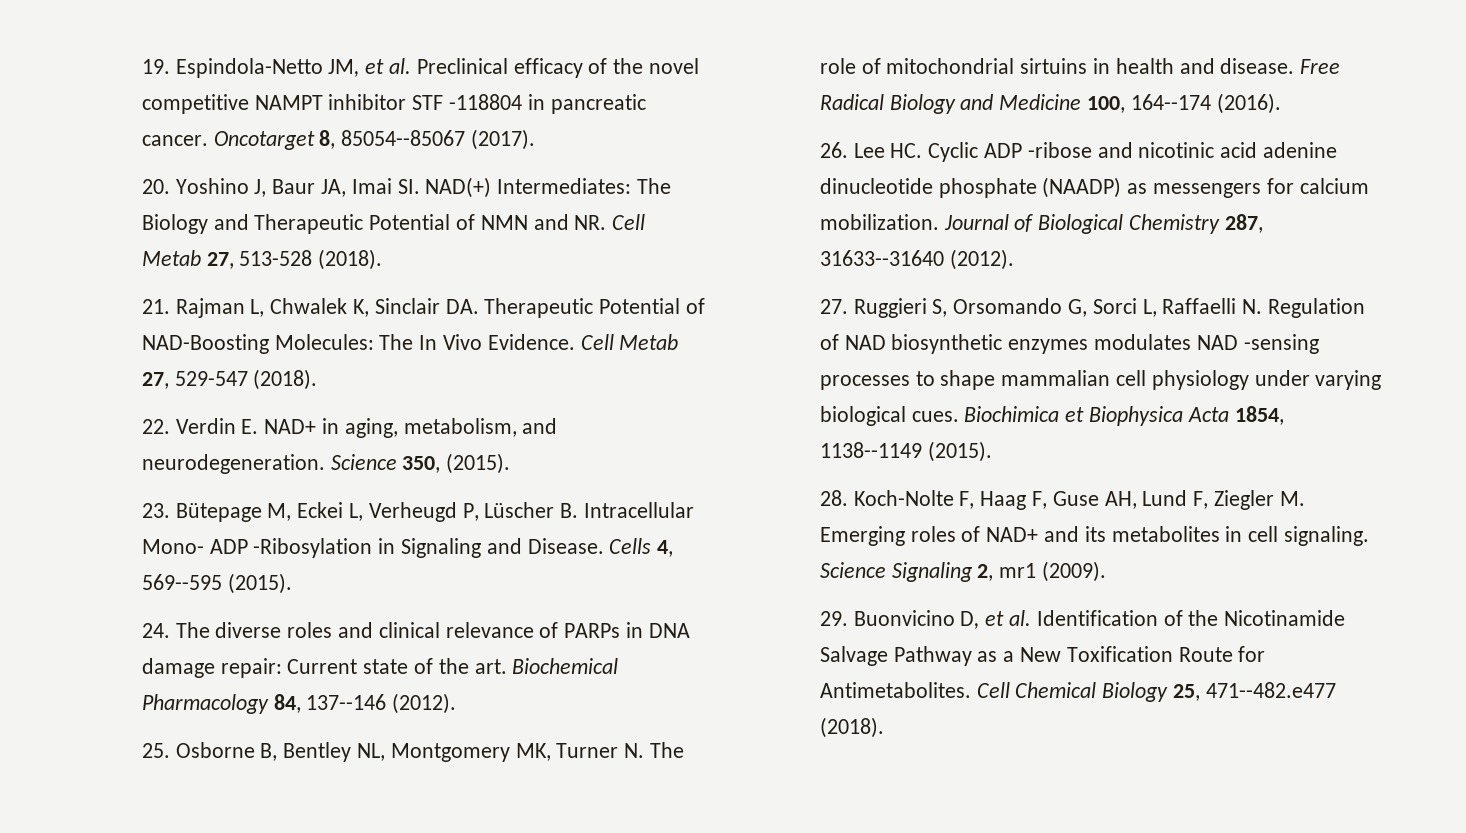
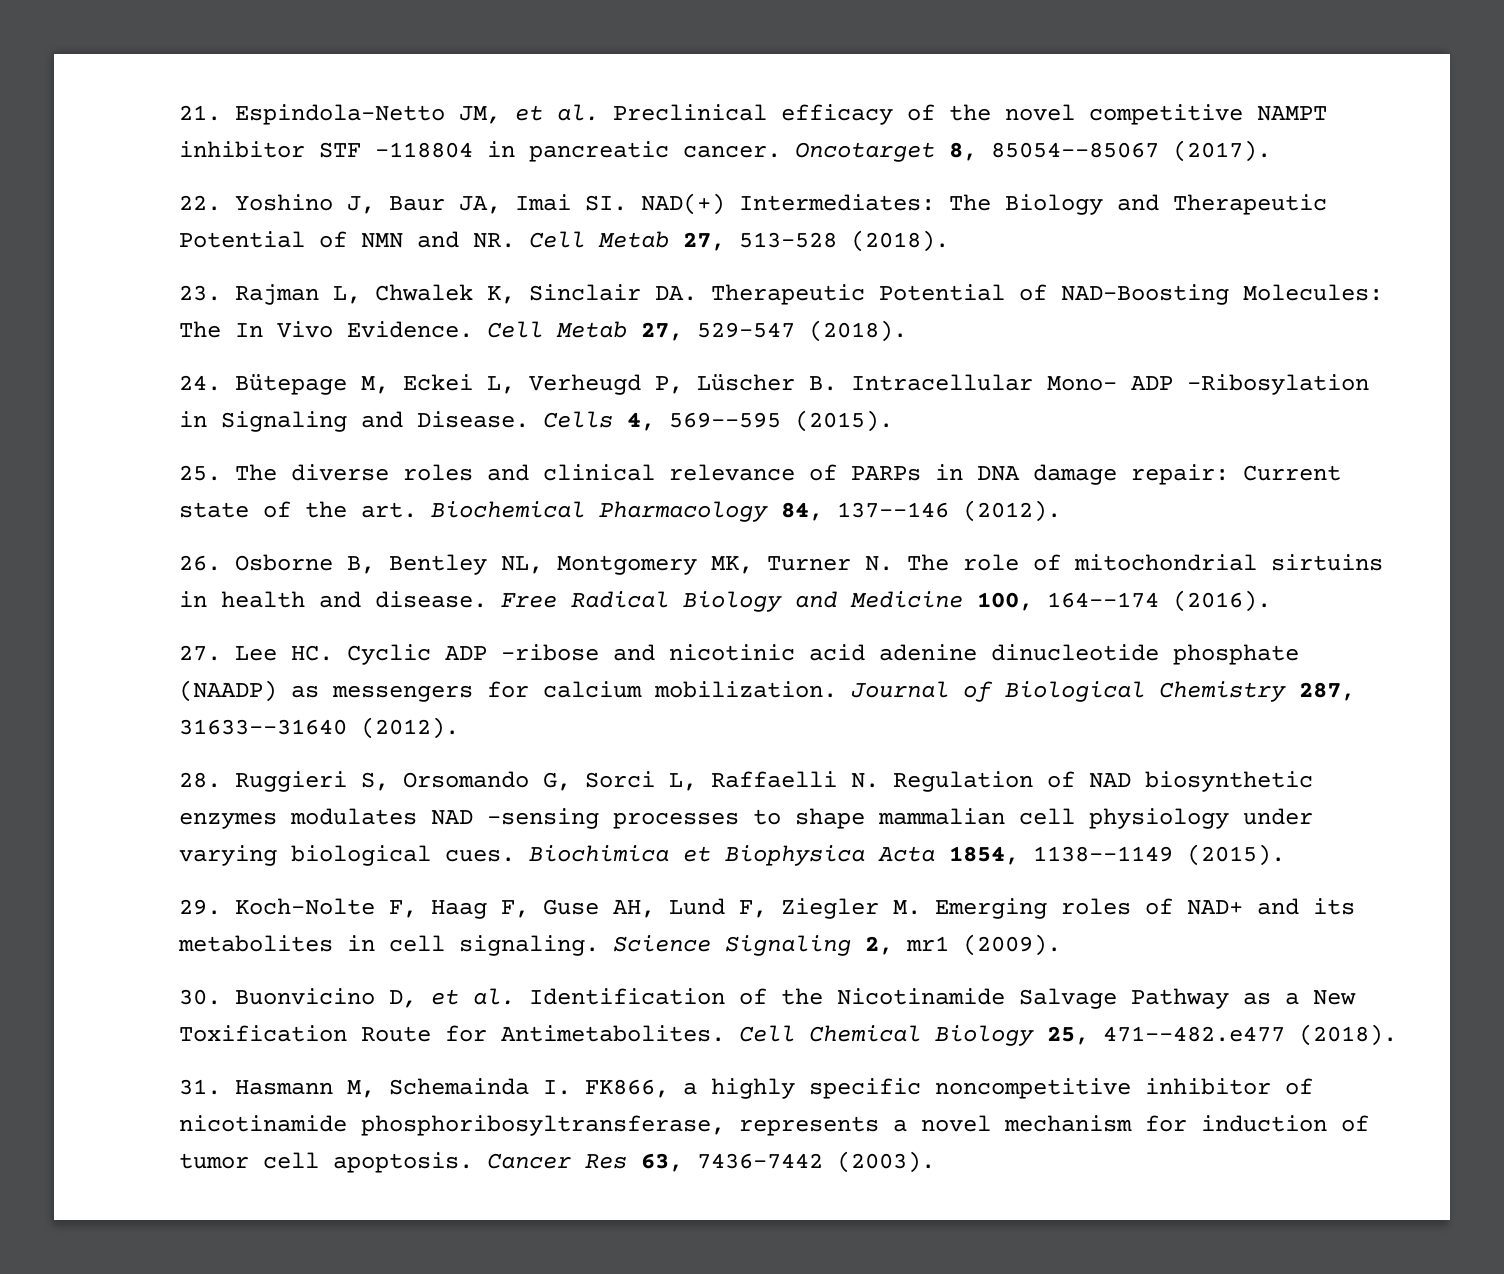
[141,59,170,74] 19. -> [179,105,222,121] 21.
[141,179,170,194] 20. -> [179,195,222,211] 22.
[141,299,170,314] 21. -> [179,285,222,301] 23.
[141,418,558,438] [141,453,511,474] [141,503,170,518] 22. Verdin E. NAD+ in aging, metabolism, and neurodegeneration. Science 350, (2015). // 23. -> [179,375,222,391] 24.
[141,623,170,638] 24. -> [179,465,222,481] 25.
[141,743,170,758] 25. -> [179,555,222,571] 26.
[819,142,848,158] 26. -> [179,645,222,661] 27.
[819,299,848,314] 27. -> [179,772,222,788] 28.
[819,490,848,506] 28. -> [179,899,222,915] 29.
[819,611,848,626] 29. -> [179,989,222,1005] 30.
(884, 727) none -> [179,1078,1314,1099] [179,1115,1370,1136] [179,1151,936,1173] // 31. Hasmann M, Schemainda I. FK866, a highly specific noncompetitive inhibitor of nicotinamide phosphoribosyltransferase, represents a novel mechanism for induction of tumor cell apoptosis. Cancer Res 63, 7436-7442 (2003).

